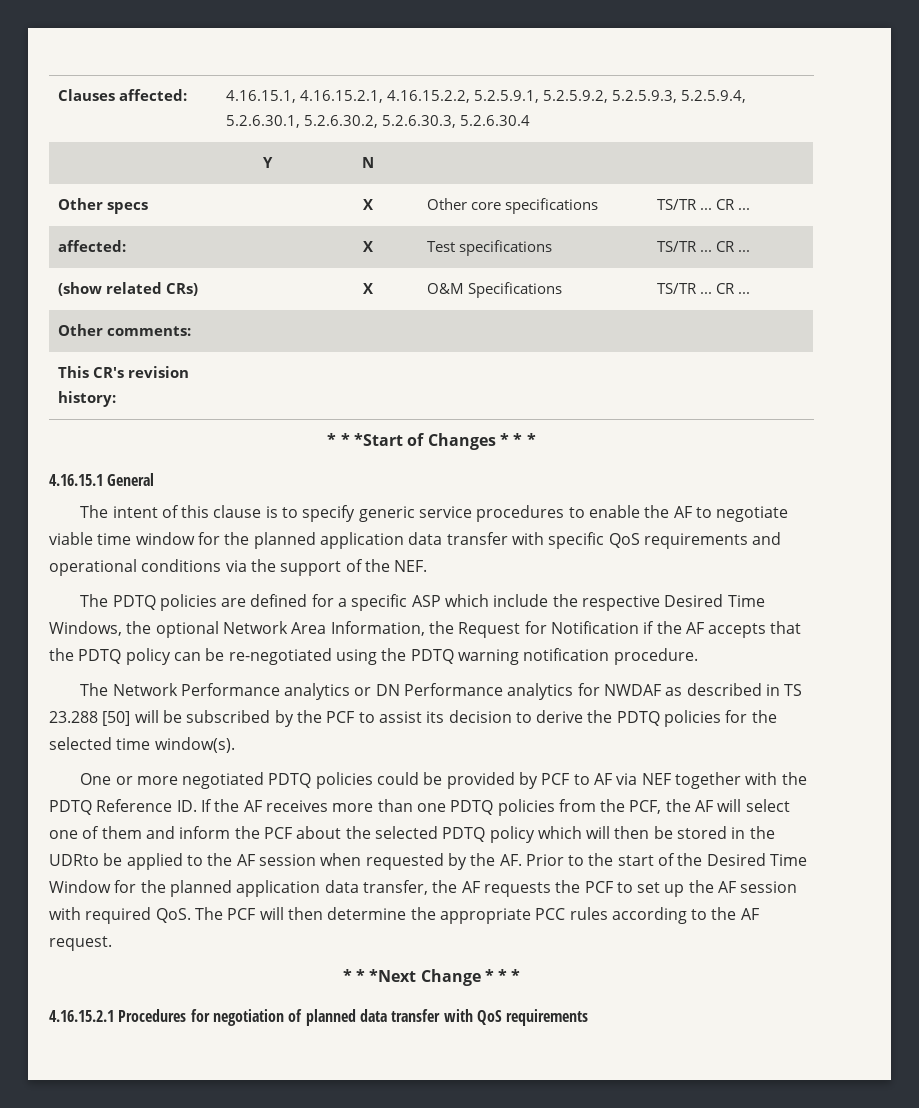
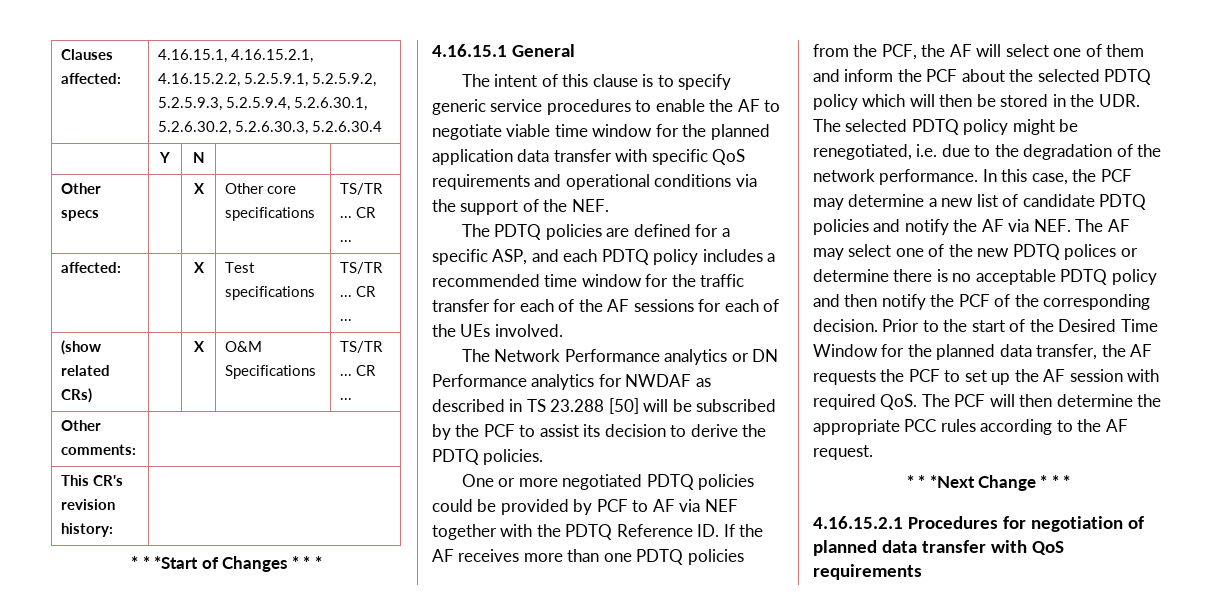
[411,594,765,611] [49,621,802,638] [49,648,698,665] ASP which include the respective Desired Time Windows, the optional Network Area Information, the Request for Notification if the AF accepts that the PDTQ policy can be re-negotiated using the PDTQ warning notification procedure. -> [492,249,776,265] [432,274,745,287] [432,299,780,312] [432,324,563,337] ASP, and each PDTQ policy includes a recommended time window for the traffic transfer for each of the AF sessions for each of the UEs involved.
[664,710,777,727] [49,737,235,753] policies for the selected time window(s). -> [483,449,544,465] policies.
[49,853,522,870] UDRto be applied to the AF session when requested by the AF. -> [1098,94,1140,107] [813,119,1079,135] [813,144,1162,160] [813,169,1132,185] [813,194,1147,210] [813,219,1130,235] [813,244,1138,260] [813,269,1157,285] [813,294,1151,310] [813,319,878,332] UDR. The selected PDTQ policy might be renegotiated, i.e. due to the degradation of the network performance. In this case, the PCF may determine a new list of candidate PDTQ policies and notify the AF via NEF. The AF may select one of the new PDTQ polices or determine there is no acceptable PDTQ policy and then notify the PCF of the corresponding decision.
[236,880,321,897] application -> (996, 352) none

